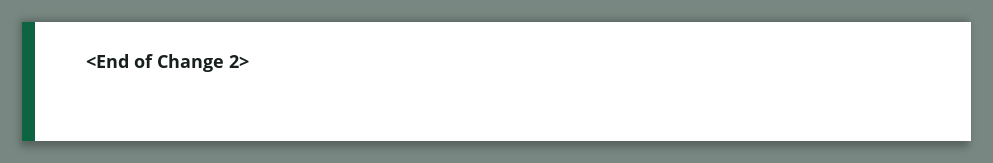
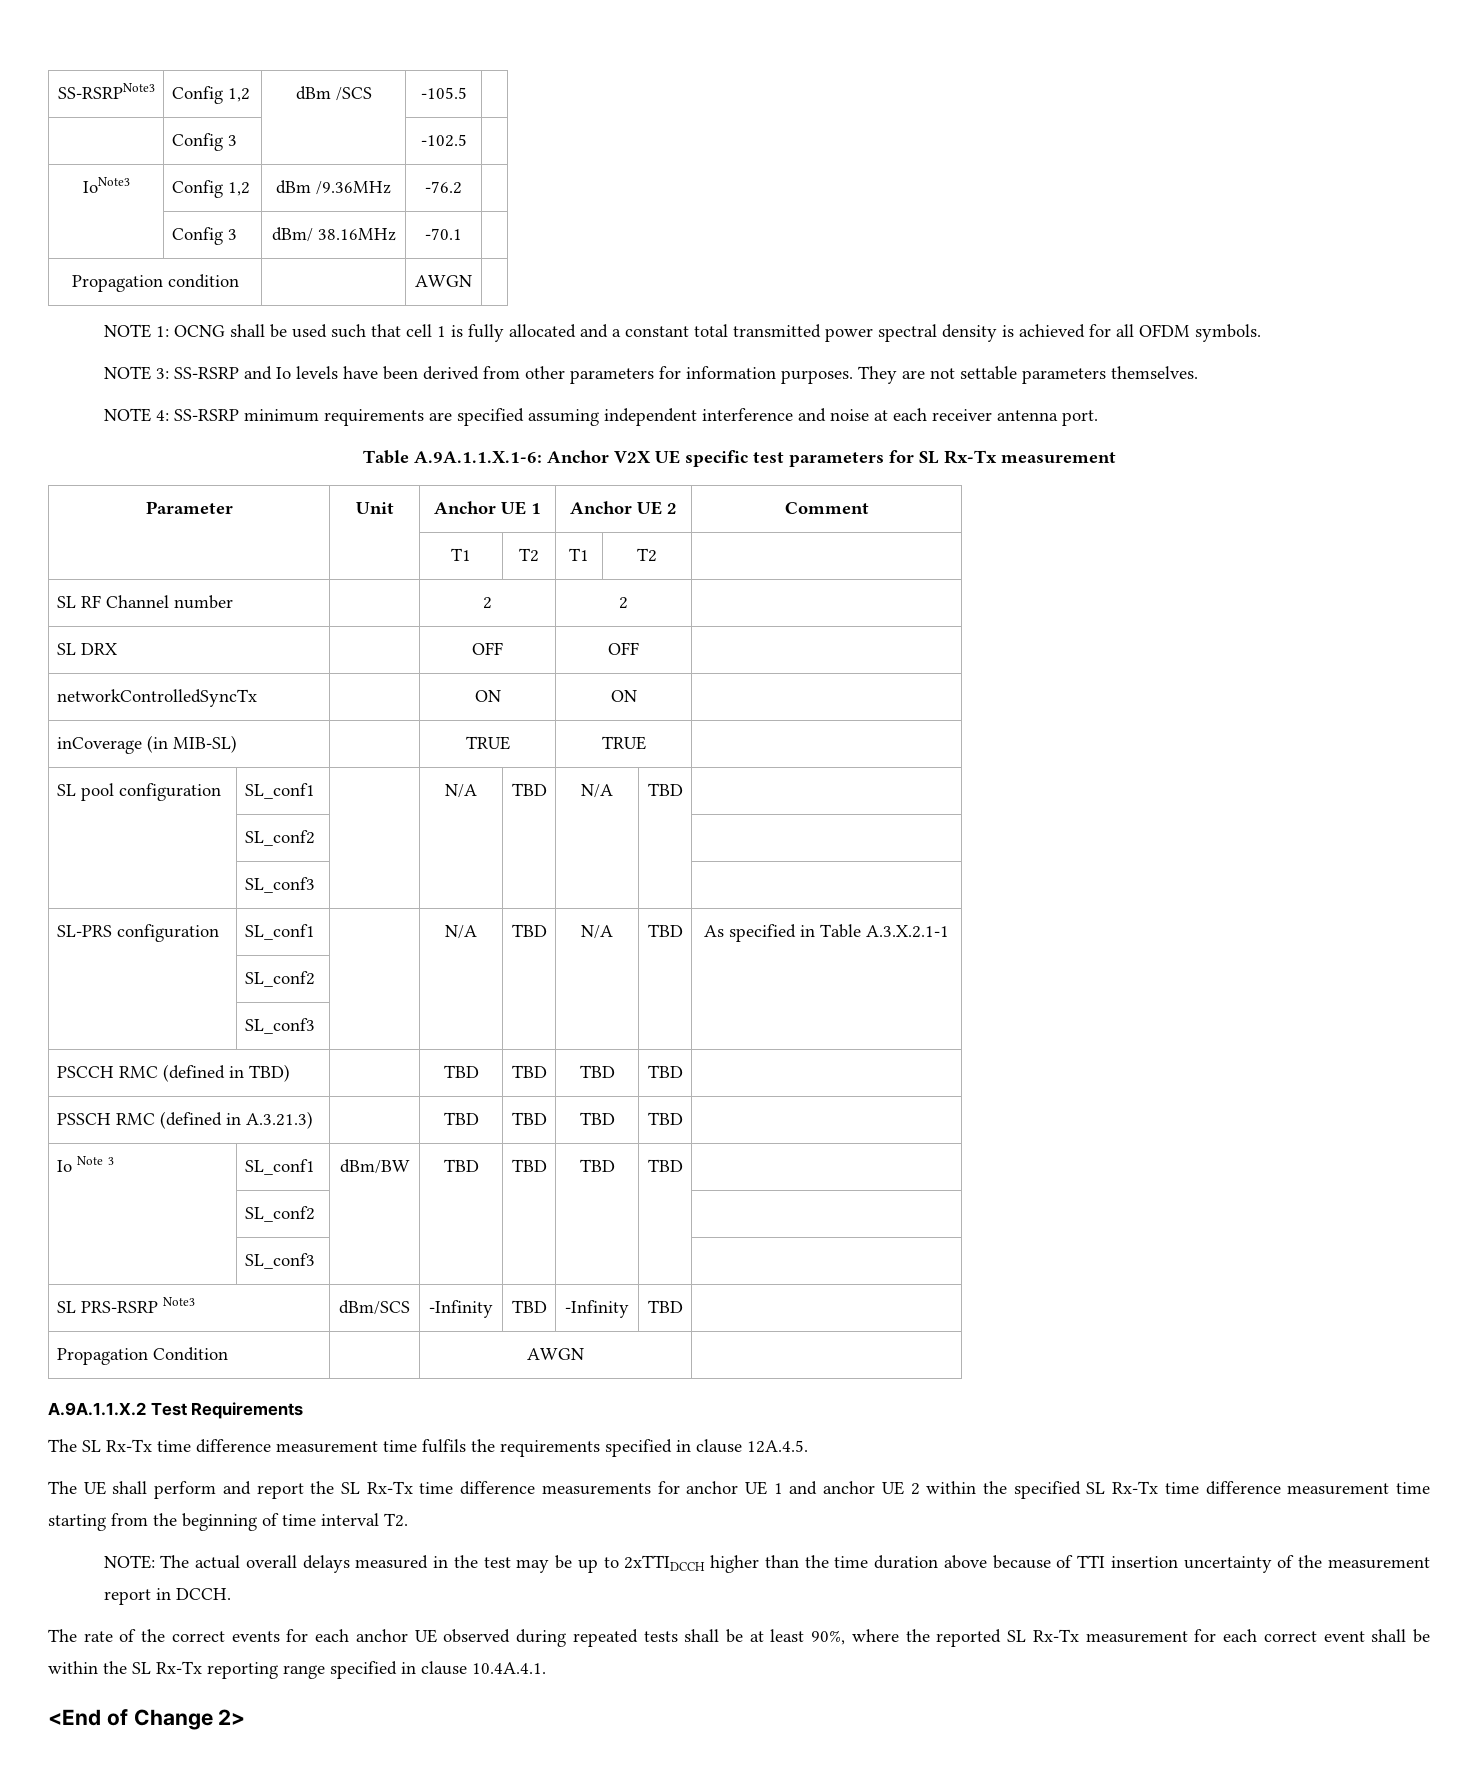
(86, 61) none -> [57,83,155,99] [171,86,250,104] [295,86,372,101] [420,87,467,99] [171,133,237,151] [420,134,467,147] [82,177,130,193] [171,180,250,198] [276,180,391,195] [425,181,462,194] [171,227,237,245] [271,227,396,242] [425,228,462,240] [71,274,239,292] [415,275,472,287] [103,324,1261,342] [103,366,1198,384] [103,408,1098,426] [362,450,1116,467] [145,501,233,514] [355,502,394,514] [434,501,541,515] [570,501,677,515] [784,502,869,514] [451,548,471,561] [519,548,539,562] [569,548,589,561] [637,548,657,562] [56,595,233,609] [483,597,492,609] [619,597,628,609] [56,643,117,655] [472,642,503,655] [608,642,639,655] [56,689,257,707] [474,690,501,702] [610,690,637,702] [56,735,237,754] [465,736,510,750] [601,736,646,750] [56,783,221,801] [244,783,315,799] [445,784,477,798] [511,783,547,796] [581,784,613,798] [647,783,683,796] [244,830,315,846] [244,877,315,893] [56,924,219,942] [244,924,315,940] [445,925,477,939] [511,924,547,937] [581,925,613,939] [647,924,683,937] [704,924,949,942] [244,971,315,987] [244,1018,315,1034] [56,1064,290,1082] [443,1065,479,1078] [511,1065,547,1078] [579,1065,615,1078] [647,1065,683,1078] [56,1111,313,1129] [443,1112,479,1125] [511,1112,547,1125] [579,1112,615,1125] [647,1112,683,1125] [56,1156,114,1172] [244,1159,315,1175] [339,1159,410,1174] [443,1159,479,1172] [511,1159,547,1172] [579,1159,615,1172] [647,1159,683,1172] [244,1206,315,1222] [244,1253,315,1269] [56,1297,195,1313] [339,1300,410,1315] [429,1300,493,1318] [511,1300,547,1313] [565,1300,629,1318] [647,1300,683,1313] [56,1347,228,1365] [527,1348,584,1360] [48,1402,304,1419] [48,1439,808,1457] [48,1481,1430,1499] [48,1513,408,1531] [103,1555,1431,1573] [103,1588,231,1605] [48,1629,1431,1647] [48,1661,546,1679] SS-RSRPNote3 | Config 1,2 | dBm /SCS | -105.5 | // | Config 3 | | -102.5 | // IoNote3 | Config 1,2 | dBm /9.36MHz | -76.2 | // | Config 3 | dBm/ 38.16MHz | -70.1 | // Propagation condition | | AWGN | // NOTE 1: OCNG shall be used such that cell 1 is fully allocated and a constant total transmitted power spectral density is achieved for all OFDM symbols. // NOTE 3: SS-RSRP and Io levels have been derived from other parameters for information purposes. They are not settable parameters themselves. // NOTE 4: SS-RSRP minimum requirements are specified assuming independent interference and noise at each receiver antenna port. // Table A.9A.1.1.X.1-6: Anchor V2X UE specific test parameters for SL Rx-Tx measurement // Parameter | Unit | Anchor UE 1 | Anchor UE 2 | Comment // | | T1 | T2 | T1 | T2 | // SL RF Channel number | | 2 | 2 | // SL DRX | | OFF | OFF | // networkControlledSyncTx | | ON | ON | // inCoverage (in MIB-SL) | | TRUE | TRUE | // SL pool configuration | SL_conf1 | | N/A | TBD | N/A | TBD | // | SL_conf2 | | | | | | // | SL_conf3 | | | | | | // SL-PRS configuration | SL_conf1 | | N/A | TBD | N/A | TBD | As specified in Table A.3.X.2.1-1 // | SL_conf2 | | | | | | // | SL_conf3 | | | | | | // PSCCH RMC (defined in TBD) | | TBD | TBD | TBD | TBD | // PSSCH RMC (defined in A.3.21.3) | | TBD | TBD | TBD | TBD | // Io Note 3 | SL_conf1 | dBm/BW | TBD | TBD | TBD | TBD | // | SL_conf2 | | | | | | // | SL_conf3 | | | | | | // SL PRS-RSRP Note3 | dBm/SCS | -Infinity | TBD | -Infinity | TBD | // Propagation Condition | | AWGN | // A.9A.1.1.X.2 Test Requirements // The SL Rx-Tx time difference measurement time fulfils the requirements specified in clause 12A.4.5. // The UE shall perform and report the SL Rx-Tx time difference measurements for anchor UE 1 and anchor UE 2 within the specified SL Rx-Tx time difference measurement time starting from the beginning of time interval T2. // NOTE: The actual overall delays measured in the test may be up to 2xTTIDCCH higher than the time duration above because of TTI insertion uncertainty of the measurement report in DCCH. // The rate of the correct events for each anchor UE observed during repeated tests shall be at least 90%, where the reported SL Rx-Tx measurement for each correct event shall be within the SL Rx-Tx reporting range specified in clause 10.4A.4.1. //

